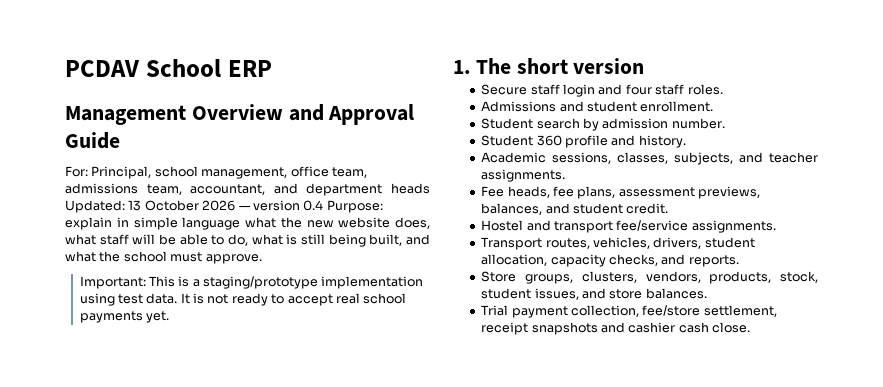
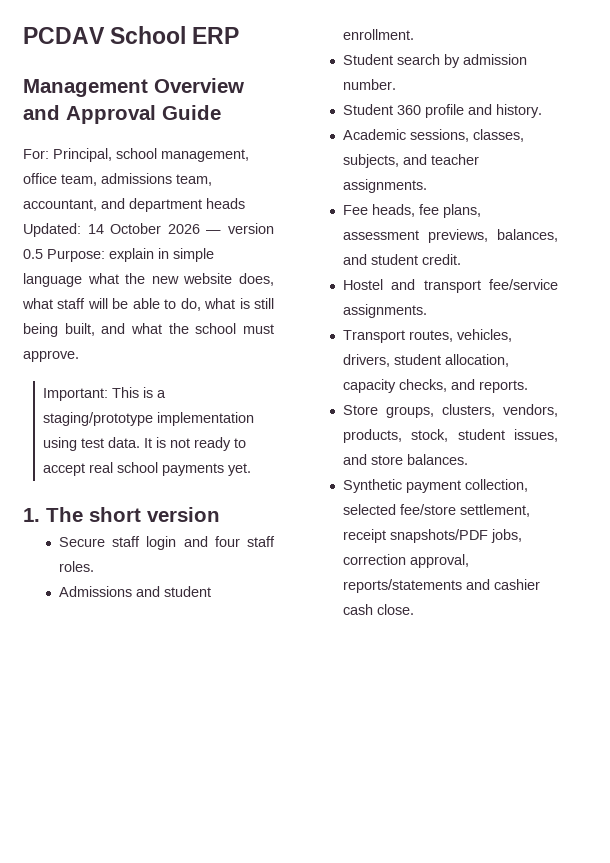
[128,200,142,211] 13 -> [87,224,104,234] 14
[303,200,324,211] 0.4 -> [23,249,43,259] 0.5
[481,305,509,316] Trial -> [343,479,403,493] Synthetic
(640, 311) none -> [343,504,397,515] selected
[531,322,598,335] snapshots -> [390,529,523,543] [343,554,470,568] [343,579,463,593] snapshots/PDF jobs, correction approval, reports/statements

